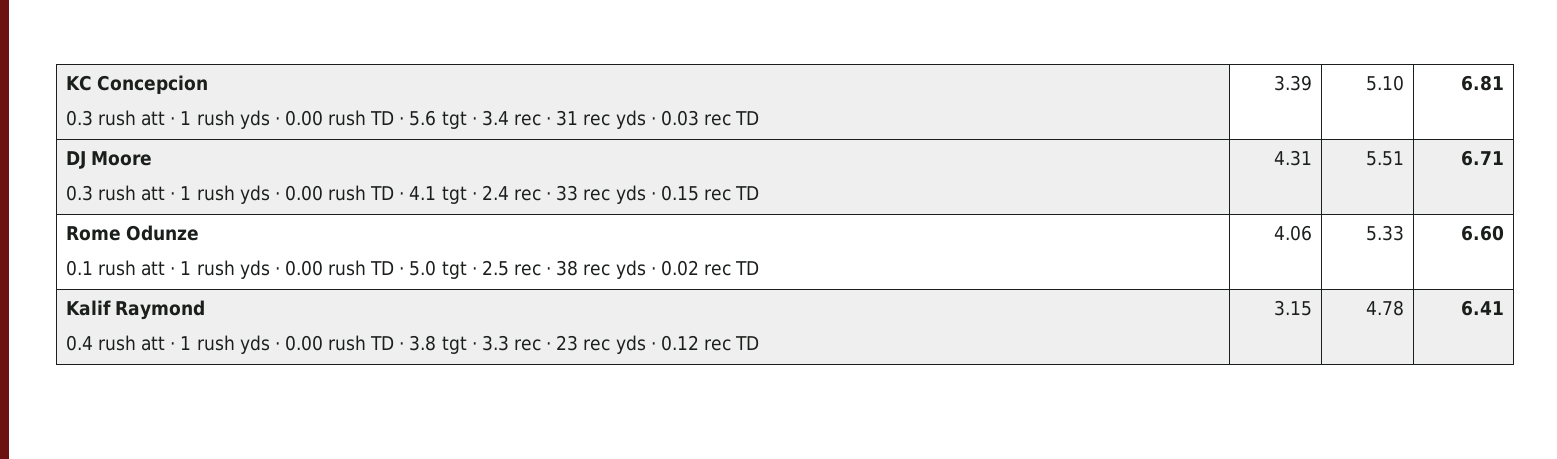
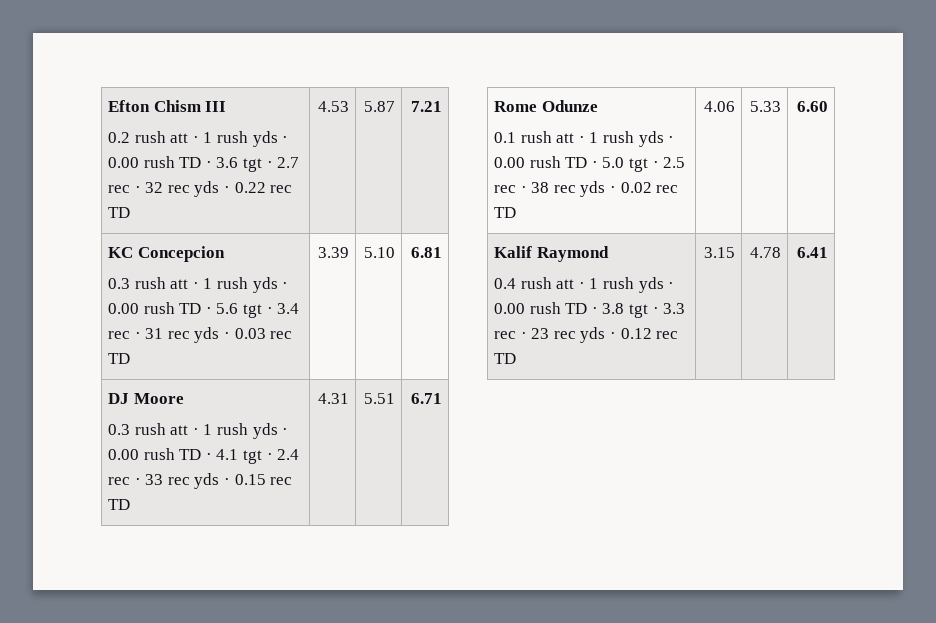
(65, 83) none -> [108,100,227,112] [108,131,289,147] [108,156,300,172] [108,181,293,197] [108,207,131,218] [317,101,349,112] [363,101,395,112] [410,101,442,112] Efton Chism III // 0.2 rush att · 1 rush yds · 0.00 rush TD · 3.6 tgt · 2.7 rec · 32 rec yds · 0.22 rec TD | 4.53 | 5.87 | 7.21 //

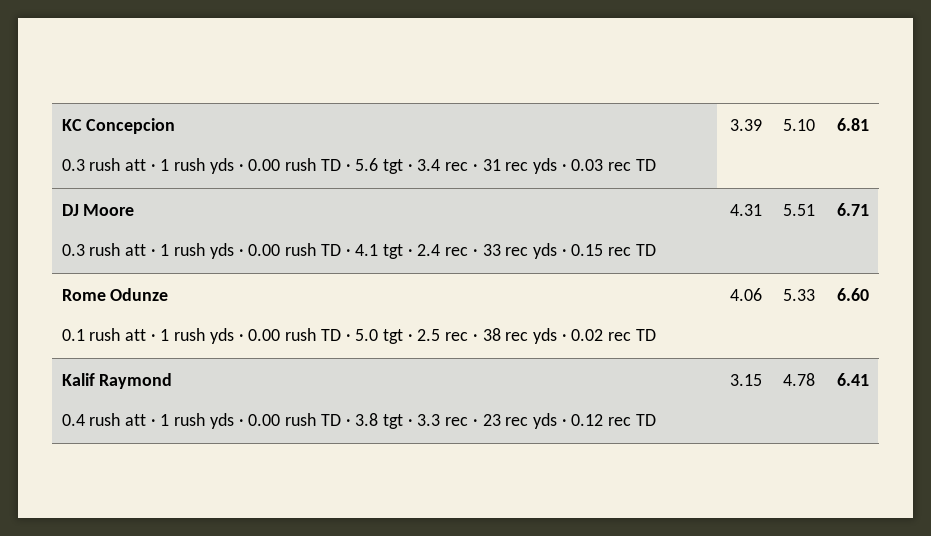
[108,100,227,112] [108,131,289,147] [108,156,300,172] [108,181,293,197] [108,207,131,218] [317,101,349,112] [363,101,395,112] [410,101,442,112] Efton Chism III // 0.2 rush att · 1 rush yds · 0.00 rush TD · 3.6 tgt · 2.7 rec · 32 rec yds · 0.22 rec TD | 4.53 | 5.87 | 7.21 // -> (61, 125) none

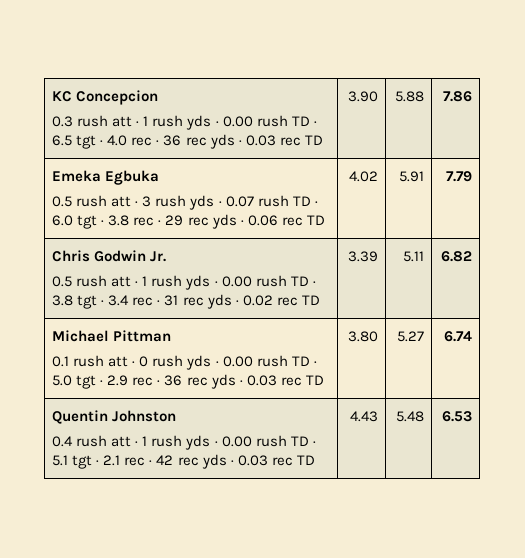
[355,158,656,174] [730,119,763,131] [783,119,816,131] [837,118,870,131] [61,204,135,216] [61,243,656,259] [730,204,763,216] [783,204,816,216] [837,203,870,216] [61,288,169,301] [61,328,656,344] [730,288,763,301] [783,289,816,301] [837,288,870,301] [61,373,173,389] [61,414,85,426] 5.6 tgt · 3.4 rec · 31 rec yds · 0.03 rec TD | 3.39 | 5.10 | 6.81 // DJ Moore // 0.3 rush att · 1 rush yds · 0.00 rush TD · 4.1 tgt · 2.4 rec · 33 rec yds · 0.15 rec TD | 4.31 | 5.51 | 6.71 // Rome Odunze // 0.1 rush att · 1 rush yds · 0.00 rush TD · 5.0 tgt · 2.5 rec · 38 rec yds · 0.02 rec TD | 4.06 | 5.33 | 6.60 // Kalif Raymond // 0.4 -> [52,134,323,149] [347,91,378,102] [394,91,424,102] [442,91,472,102] [52,170,160,185] [52,195,318,210] [52,214,325,229] [348,171,378,182] [398,171,424,182] [445,171,472,182] [52,250,167,262] [52,276,73,287] 6.5 tgt · 4.0 rec · 36 rec yds · 0.03 rec TD | 3.90 | 5.88 | 7.86 // Emeka Egbuka // 0.5 rush att · 3 rush yds · 0.07 rush TD · 6.0 tgt · 3.8 rec · 29 rec yds · 0.06 rec TD | 4.02 | 5.91 | 7.79 // Chris Godwin Jr. // 0.5
[417,413,656,429] [730,374,763,386] [783,373,816,386] [837,373,870,386] 3.3 rec · 23 rec yds · 0.12 rec TD | 3.15 | 4.78 | 6.41 -> [108,294,320,309] [347,251,378,262] [402,251,424,262] [440,251,472,262] [52,330,172,342] [52,355,317,370] [52,374,324,389] [347,331,378,342] [396,331,424,342] [443,331,472,342] [52,410,177,424] [52,435,316,450] [52,454,315,469] [349,411,378,422] [395,411,424,422] [441,411,472,422] 3.4 rec · 31 rec yds · 0.02 rec TD | 3.39 | 5.11 | 6.82 // Michael Pittman // 0.1 rush att · 0 rush yds · 0.00 rush TD · 5.0 tgt · 2.9 rec · 36 rec yds · 0.03 rec TD | 3.80 | 5.27 | 6.74 // Quentin Johnston // 0.4 rush att · 1 rush yds · 0.00 rush TD · 5.1 tgt · 2.1 rec · 42 rec yds · 0.03 rec TD | 4.43 | 5.48 | 6.53

